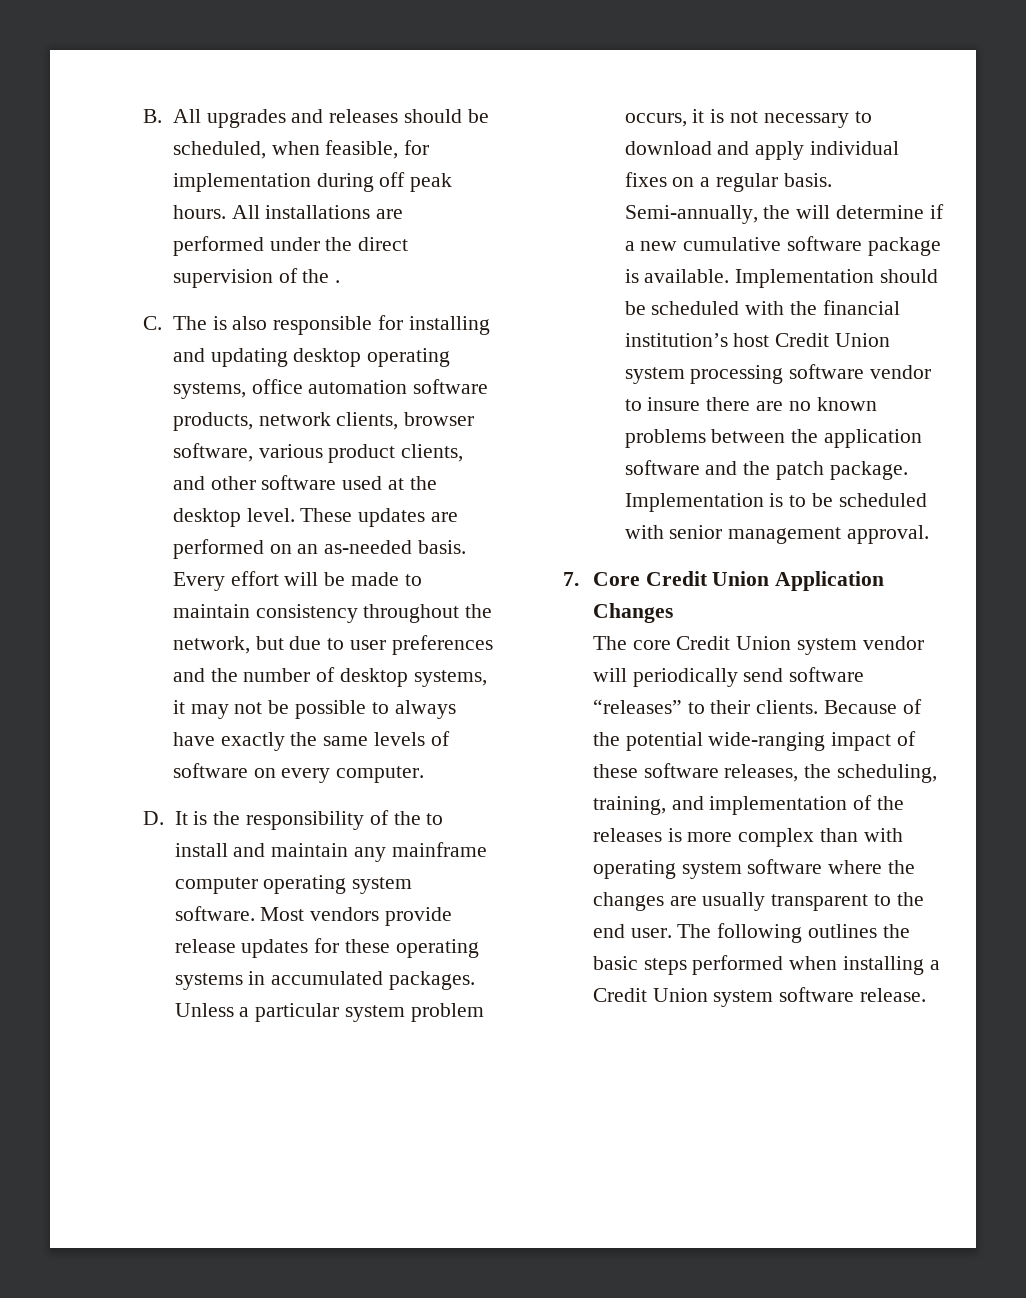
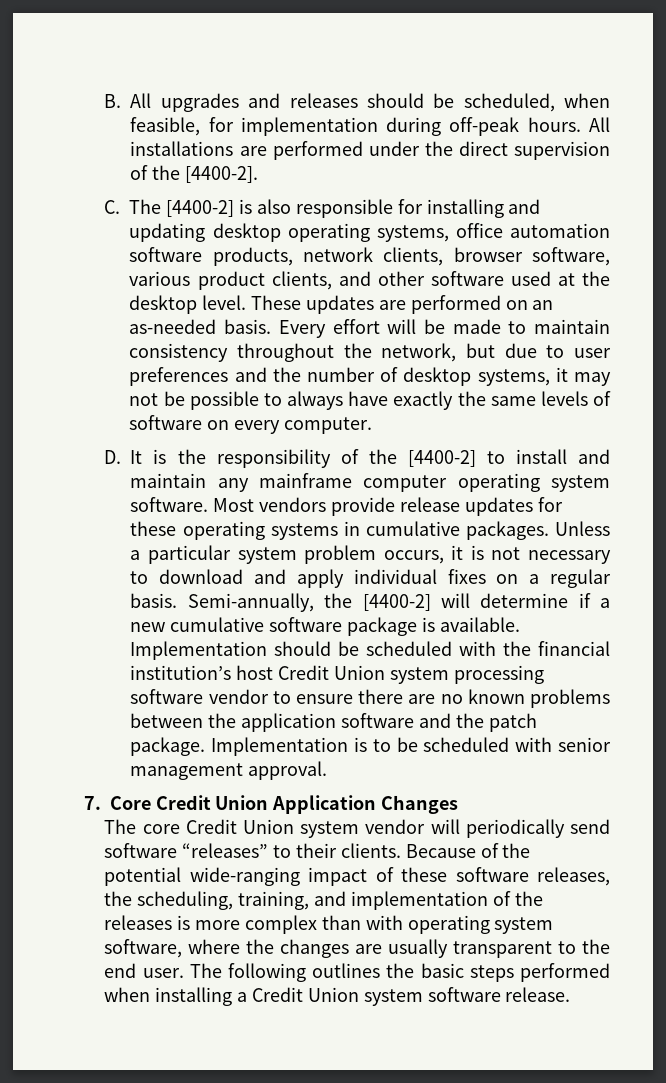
[379,172,453,192] off peak -> [449,117,520,136] off-peak
[335,280,341,283] . -> [185,166,259,183] [4400-2].
(207, 323) none -> [166,200,235,217] [4400-2]
(421, 818) none -> [407,450,476,467] [4400-2]
[271,971,384,985] accumulated -> [365,521,460,536] cumulative
(791, 212) none -> [362,594,431,611] [4400-2]
[647,397,701,411] insure -> [296,694,354,704] ensure
[747,859,823,874] software -> [104,939,183,958] software,

